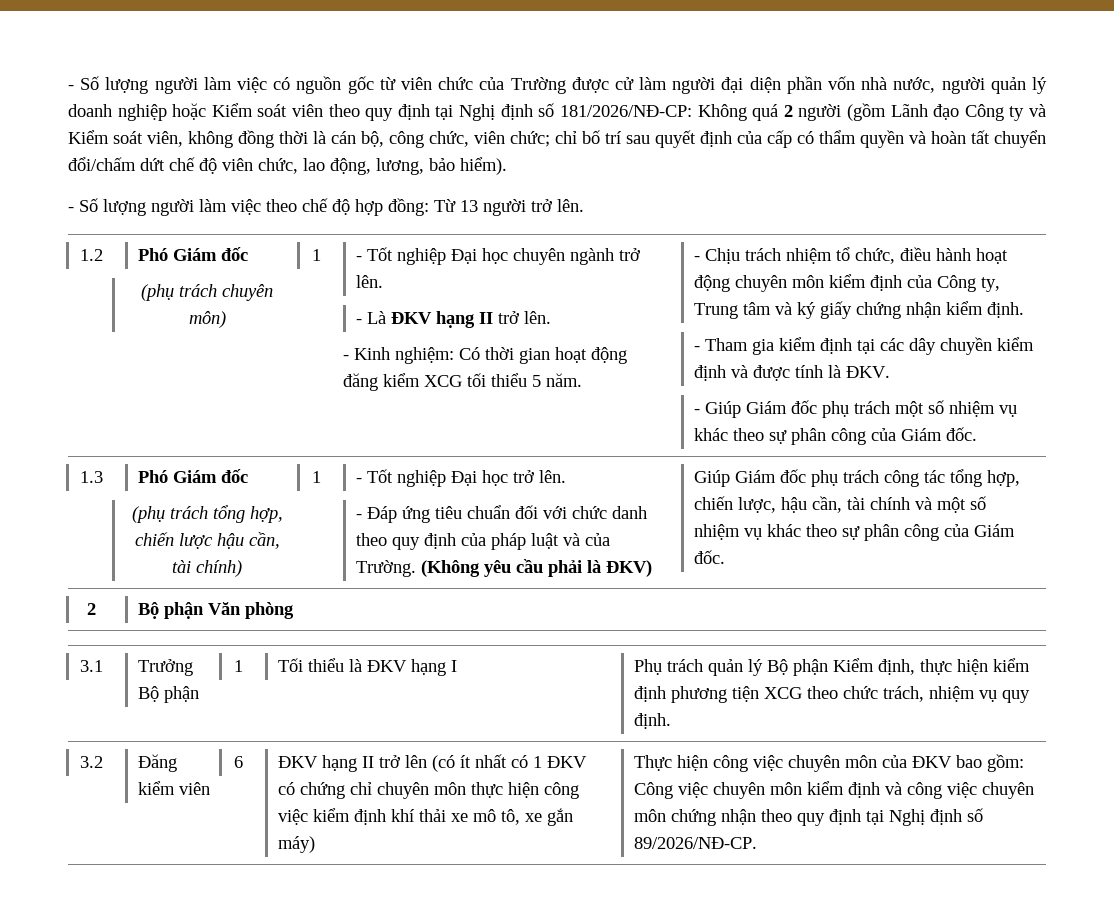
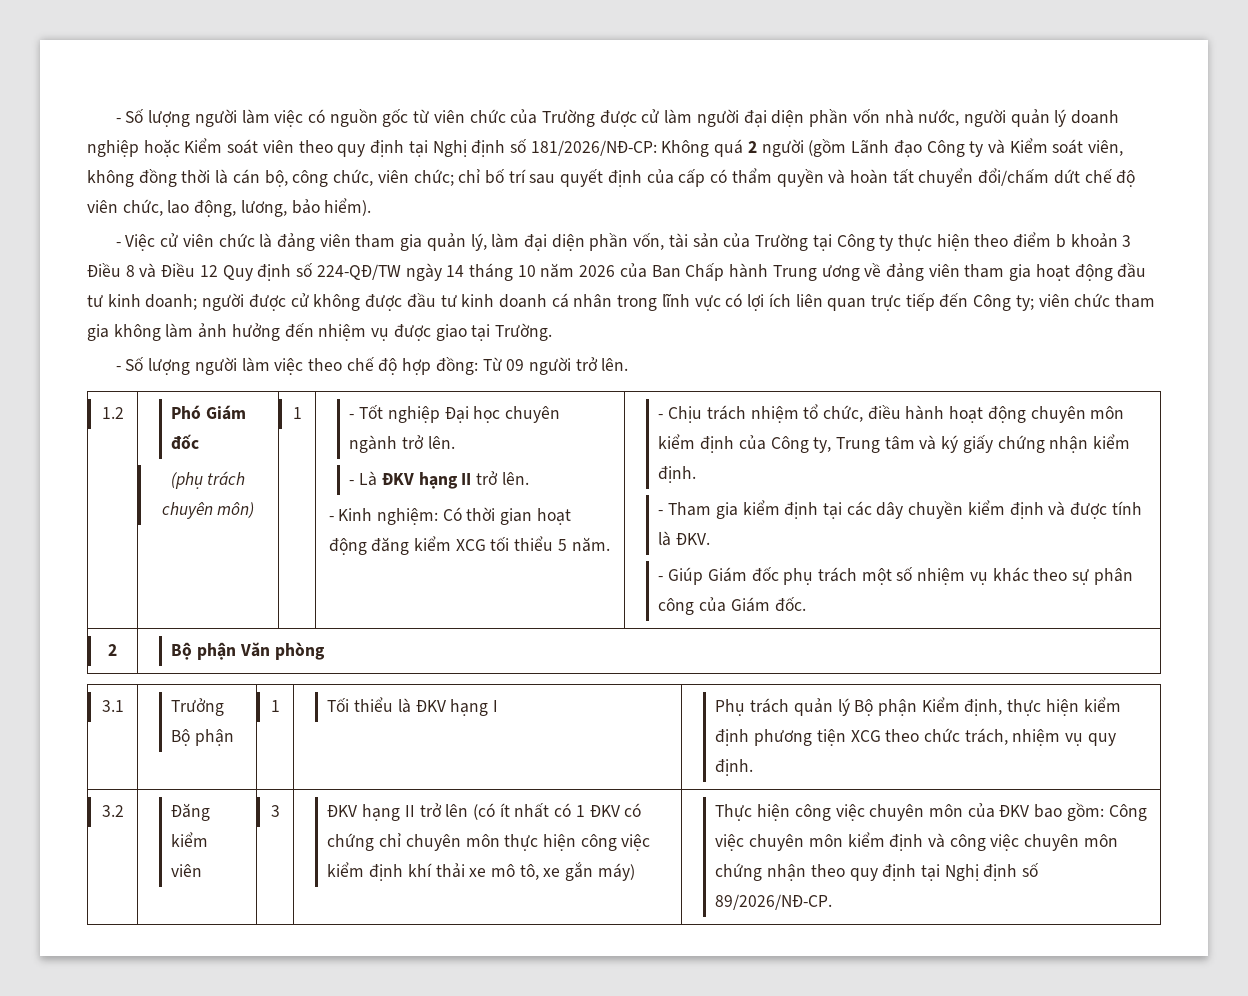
(507, 166) none -> [115,232,1132,251] [87,263,1147,281] [87,293,1156,311] [87,323,552,341] // - Việc cử viên chức là đảng viên tham gia quản lý, làm đại diện phần vốn, tài sản của Trường tại Công ty thực hiện theo điểm b khoản 3 Điều 8 và Điều 12 Quy định số 224-QĐ/TW ngày 14 tháng 10 năm 2026 của Ban Chấp hành Trung ương về đảng viên tham gia hoạt động đầu tư kinh doanh; người được cử không được đầu tư kinh doanh cá nhân trong lĩnh vực có lợi ích liên quan trực tiếp đến Công ty; viên chức tham gia không làm ảnh hưởng đến nhiệm vụ được giao tại Trường.
[460,200,478,212] 13 -> [506,359,525,371] 09
[80,471,103,483] [137,469,248,483] [131,505,283,523] [134,532,280,549] [172,560,242,577] [311,471,321,483] [355,469,566,487] [355,505,647,523] [355,533,610,550] [355,559,652,577] [693,469,1020,487] [693,496,986,513] [693,524,1015,541] [693,550,725,564] // 1.3 | Phó Giám đốc // (phụ trách tổng hợp, chiến lược hậu cần, tài chính) | 1 | - Tốt nghiệp Đại học trở lên. // - Đáp ứng tiêu chuẩn đối với chức danh theo quy định của pháp luật và của Trường. (Không yêu cầu phải là ĐKV) | Giúp Giám đốc phụ trách công tác tổng hợp, chiến lược, hậu cần, tài chính và một số nhiệm vụ khác theo sự phân công của Giám đốc. -> (806, 604) none
[233,756,243,768] 6 -> [270,805,280,817] 3

